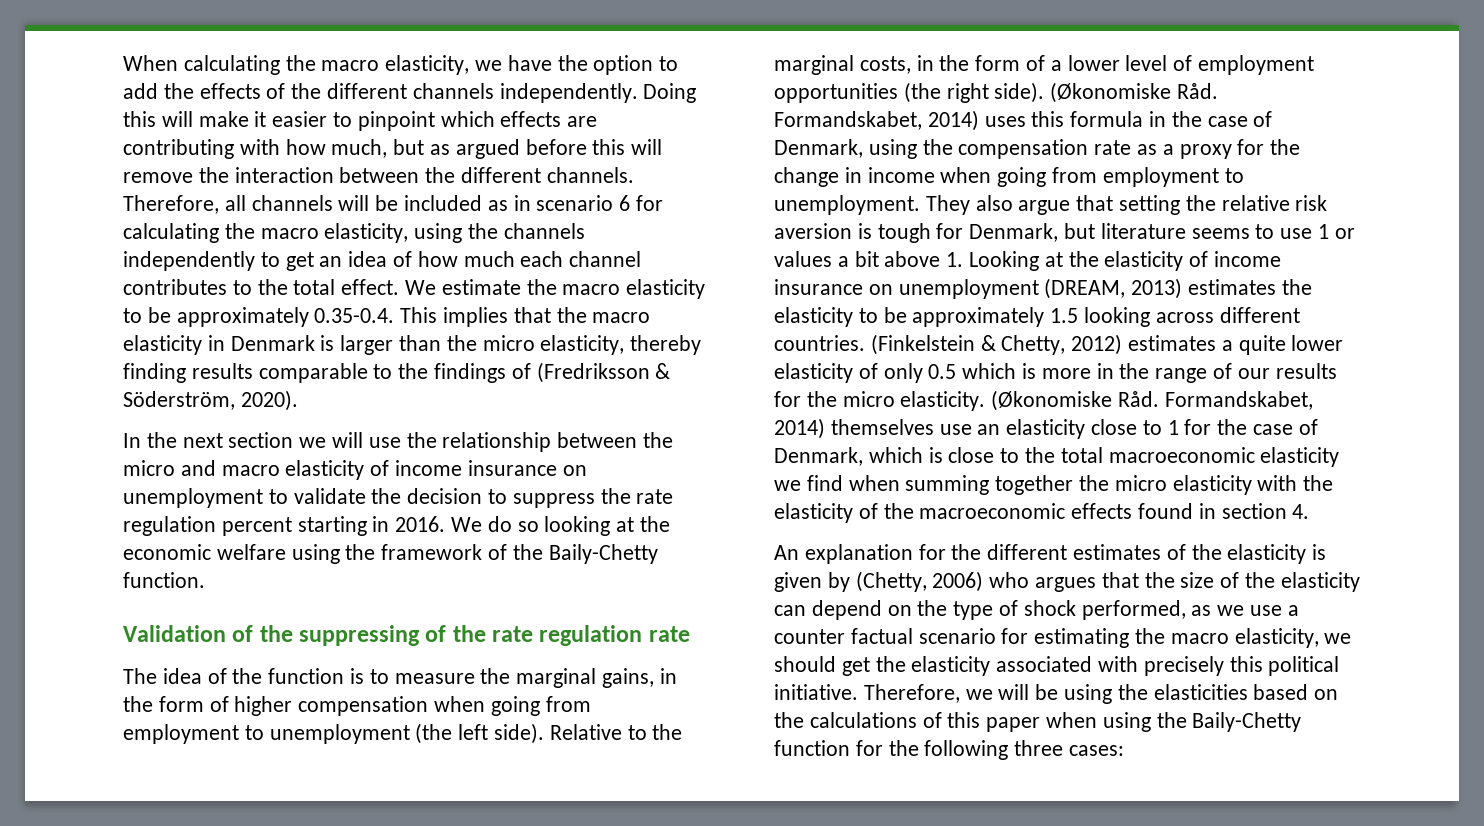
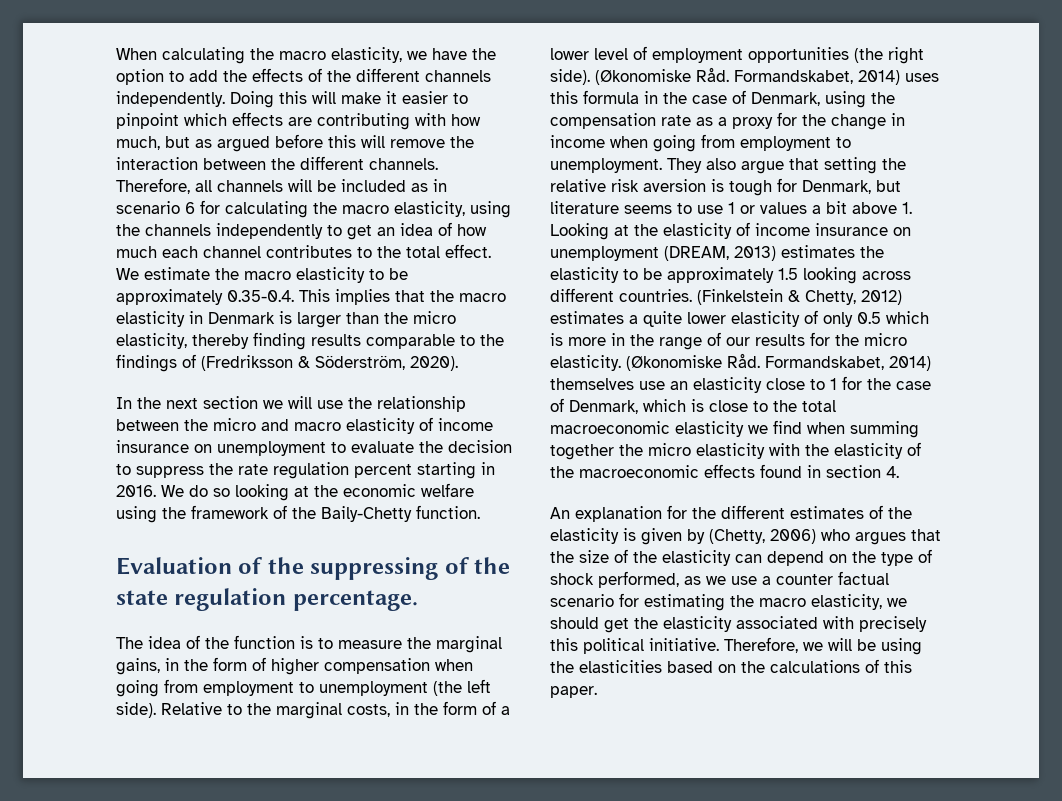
[293,488,366,504] validate -> [351,441,414,453] evaluate
[123,625,226,642] Validation -> [116,557,232,575] Evaluation
[492,625,690,646] rate regulation rate -> [116,588,418,611] state regulation percentage.
[986,712,1302,732] [774,740,1125,760] paper when using the Baily-Chetty function for the following three cases: -> [550,686,597,698] paper.

